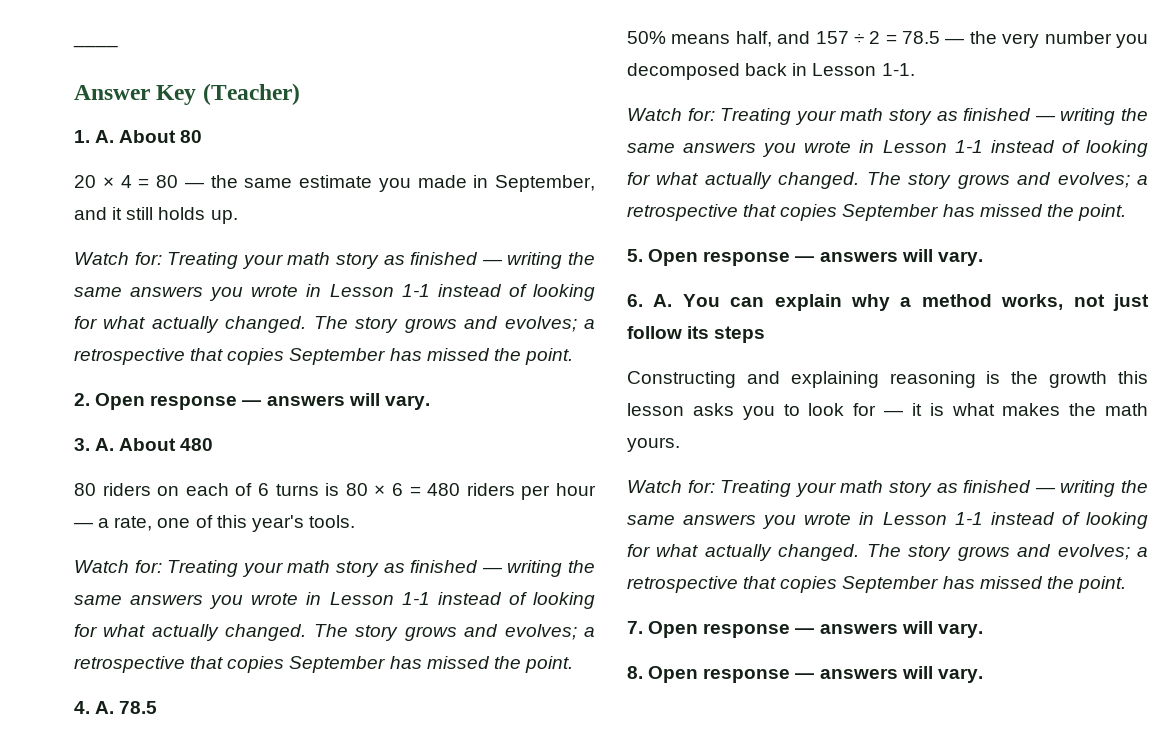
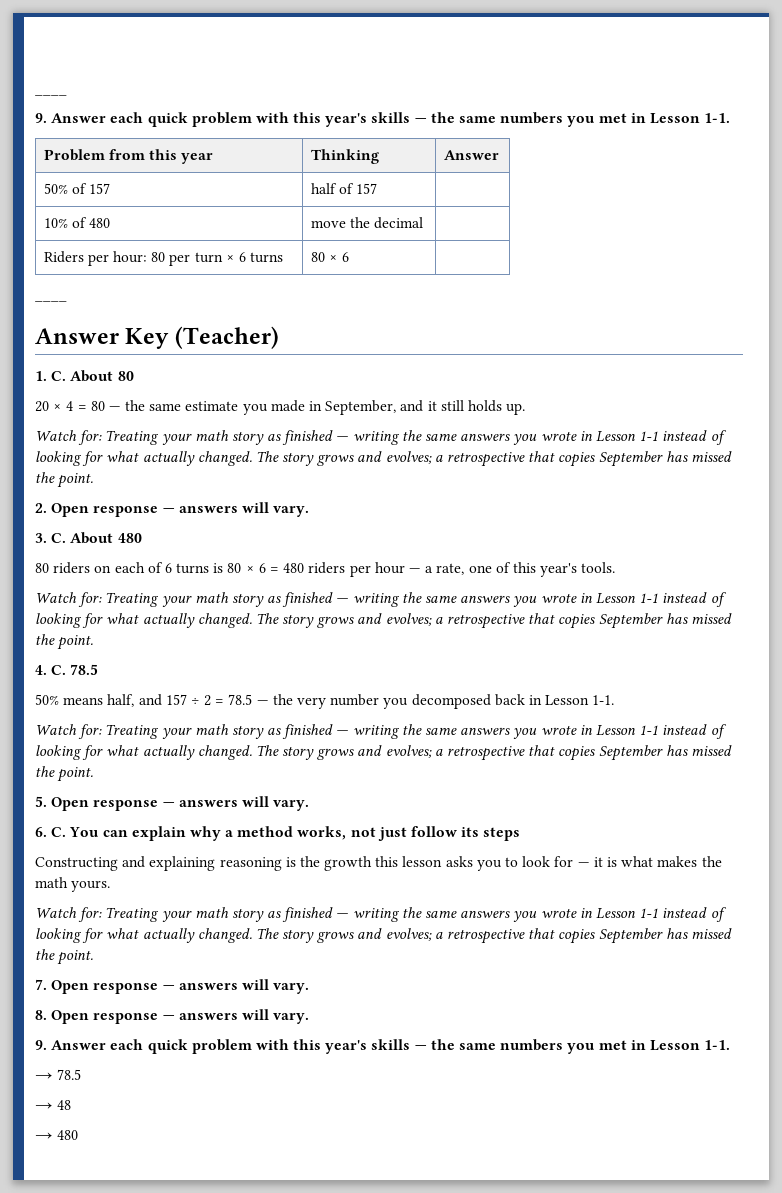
[73,44,118,48] ____ -> [35,93,67,96] [35,112,731,127] [43,149,214,164] [310,149,379,164] [443,150,499,160] [43,183,111,194] [310,183,378,194] [43,217,111,228] [310,217,424,229] [43,251,284,266] [310,252,350,262] [35,299,67,302] ____ // 9. Answer each quick problem with this year's skills — the same numbers you met in Lesson 1-1. // Problem from this year | Thinking | Answer // 50% of 157 | half of 157 | // 10% of 480 | move the decimal | // Riders per hour: 80 per turn × 6 turns | 80 × 6 | // ____
[95,130,115,143] A. -> [51,371,67,381] C.
[95,438,115,451] A. -> [51,533,67,543] C.
[95,701,115,714] A. -> [51,665,67,675] C.
[653,294,673,307] A. -> [51,827,67,837] C.
(983, 675) none -> [35,1039,731,1054] [35,1069,82,1080] [35,1100,72,1110] [35,1130,79,1140] // 9. Answer each quick problem with this year's skills — the same numbers you met in Lesson 1-1. // → 78.5 // → 48 // → 480

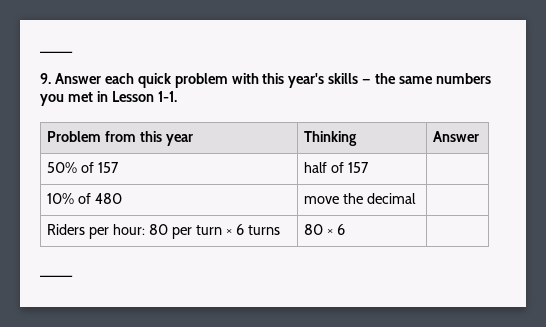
[35,326,279,349] [35,370,134,382] [35,400,526,415] [35,430,727,445] [35,451,732,467] [35,472,94,488] [35,502,310,517] [35,532,142,544] [35,562,616,577] [35,592,727,607] [35,613,732,629] [35,634,94,650] [35,664,99,675] [35,694,615,709] [35,724,727,739] [35,745,732,761] [35,766,94,782] [35,796,310,811] [35,826,521,841] [35,856,722,871] [35,877,111,892] [35,907,727,922] [35,928,732,944] [35,949,94,965] [35,979,310,994] [35,1009,310,1024] [35,1039,731,1054] [35,1069,82,1080] [35,1100,72,1110] [35,1130,79,1140] // Answer Key (Teacher) // 1. C. About 80 // 20 × 4 = 80 — the same estimate you made in September, and it still holds up. // Watch for: Treating your math story as finished — writing the same answers you wrote in Lesson 1-1 instead of looking for what actually changed. The story grows and evolves; a retrospective that copies September has missed the point. // 2. Open response — answers will vary. // 3. C. About 480 // 80 riders on each of 6 turns is 80 × 6 = 480 riders per hour — a rate, one of this year's tools. // Watch for: Treating your math story as finished — writing the same answers you wrote in Lesson 1-1 instead of looking for what actually changed. The story grows and evolves; a retrospective that copies September has missed the point. // 4. C. 78.5 // 50% means half, and 157 ÷ 2 = 78.5 — the very number you decomposed back in Lesson 1-1. // Watch for: Treating your math story as finished — writing the same answers you wrote in Lesson 1-1 instead of looking for what actually changed. The story grows and evolves; a retrospective that copies September has missed the point. // 5. Open response — answers will vary. // 6. C. You can explain why a method works, not just follow its steps // Constructing and explaining reasoning is the growth this lesson asks you to look for — it is what makes the math yours. // Watch for: Treating your math story as finished — writing the same answers you wrote in Lesson 1-1 instead of looking for what actually changed. The story grows and evolves; a retrospective that copies September has missed the point. // 7. Open response — answers will vary. // 8. Open response — answers will vary. // 9. Answer each quick problem with this year's skills — the same numbers you met in Lesson 1-1. // → 78.5 // → 48 // → 480 -> (73, 276) none

